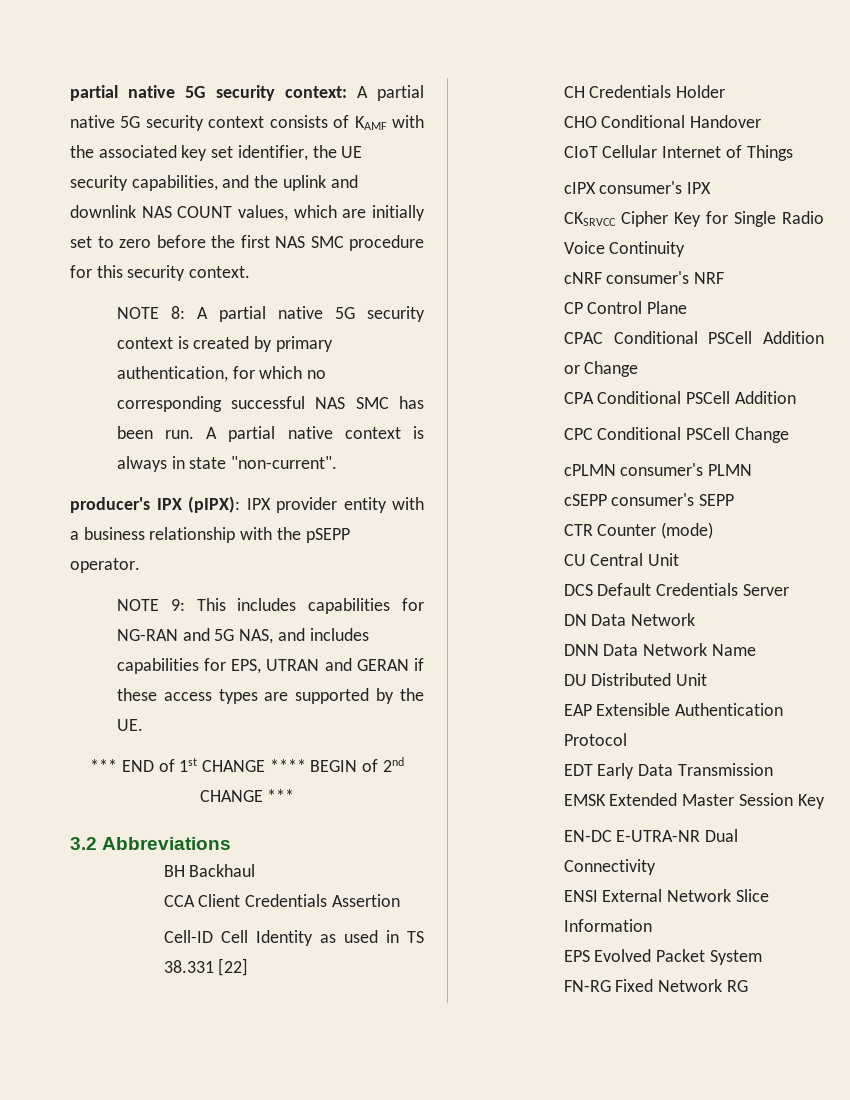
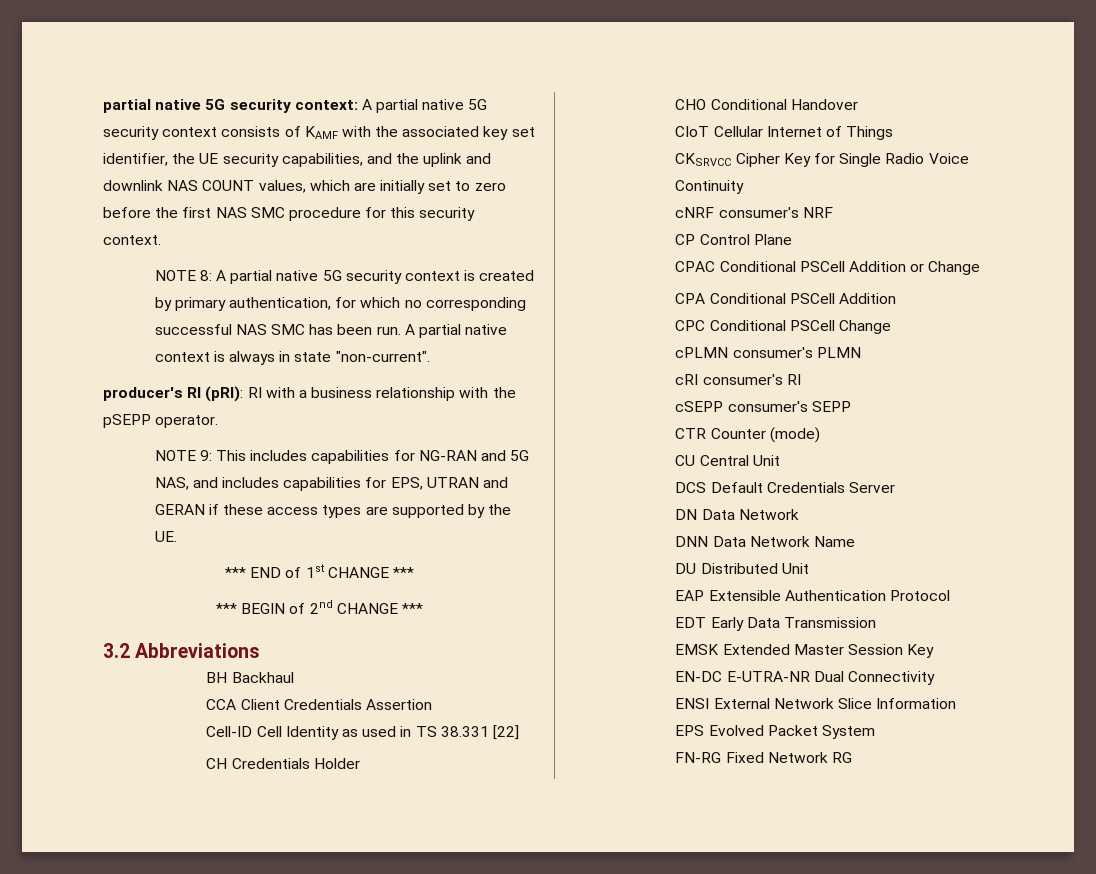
[156,496,387,513] IPX (pIPX): IPX provider entity -> [187,386,262,402] RI (pRI): RI
[269,759,306,772] **** -> [392,567,414,578] [216,603,238,614] *** // ***
[563,181,712,194] // cIPX consumer's IPX -> (894, 133) none
(753, 470) none -> [675,374,801,385] // cRI consumer's RI

